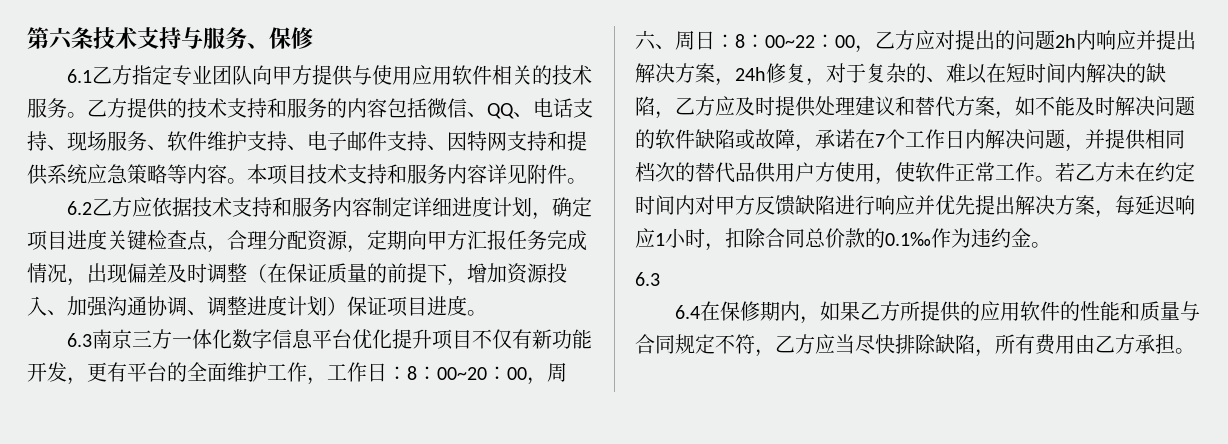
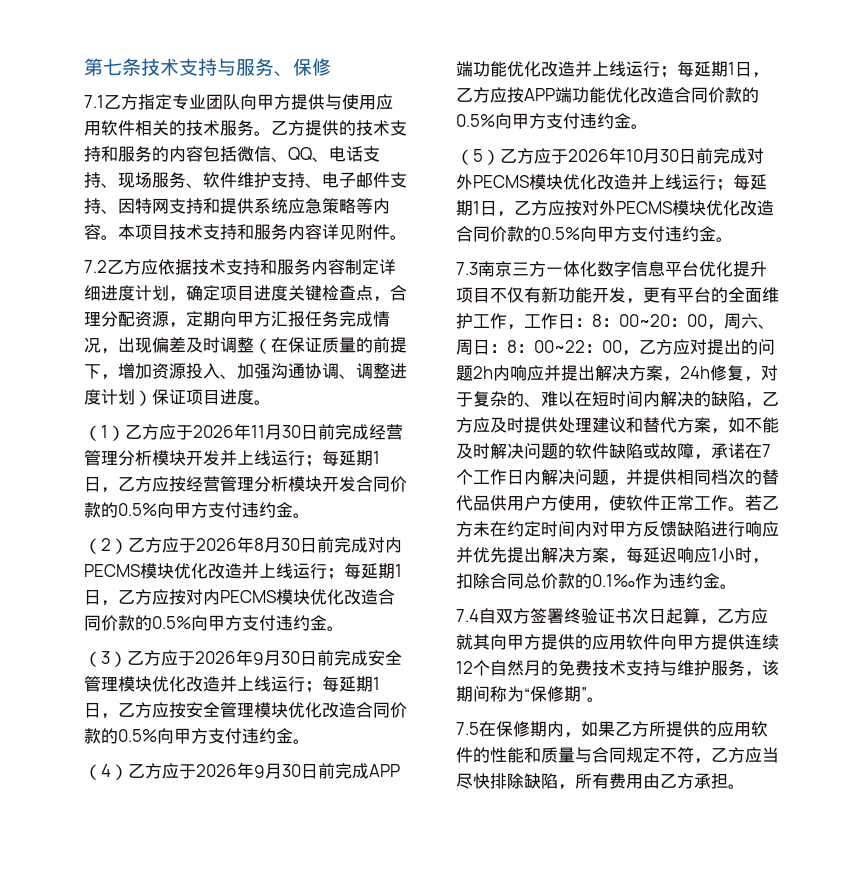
[49,27,73,50] 六 -> [103,59,122,76] 七
[66,69,92,83] 6.1 -> [84,95,104,108] 7.1
[66,201,92,215] 6.2 -> [84,260,107,273] 7.2
[66,333,92,347] 6.3 -> [84,423,403,441] [84,450,380,467] [84,476,407,493] [84,502,310,518] [84,536,402,554] [84,563,402,580] [84,589,395,606] [84,615,344,631] [84,649,402,667] [84,676,380,693] [84,702,407,719] [84,728,310,744] [84,762,400,780] [456,61,769,78] [456,87,759,103] [456,113,648,129] [456,147,764,165] [456,174,767,191] [456,200,774,217] [456,226,733,242] [456,262,478,275] （1）乙方应于2026年11月30日前完成经营管理分析模块开发并上线运行；每延期1日，乙方应按经营管理分析模块开发合同价款的0.5%向甲方支付违约金。 // （2）乙方应于2026年8月30日前完成对内PECMS模块优化改造并上线运行；每延期1日，乙方应按对内PECMS模块优化改造合同价款的0.5%向甲方支付违约金。 // （3）乙方应于2026年9月30日前完成安全管理模块优化改造并上线运行；每延期1日，乙方应按安全管理模块优化改造合同价款的0.5%向甲方支付违约金。 // （4）乙方应于2026年9月30日前完成APP端功能优化改造并上线运行；每延期1日，乙方应按APP端功能优化改造合同价款的0.5%向甲方支付违约金。 // （5）乙方应于2026年10月30日前完成对外PECMS模块优化改造并上线运行；每延期1日，乙方应按对外PECMS模块优化改造合同价款的0.5%向甲方支付违约金。 // 7.3
[635,272,660,286] [674,305,700,319] 6.3 // 6.4 -> [456,608,768,625] [456,634,779,650] [456,660,779,677] [456,686,604,702] [456,722,479,735] 7.4自双方签署终验证书次日起算，乙方应就其向甲方提供的应用软件向甲方提供连续12个自然月的免费技术支持与维护服务，该期间称为“保修期”。 // 7.5

